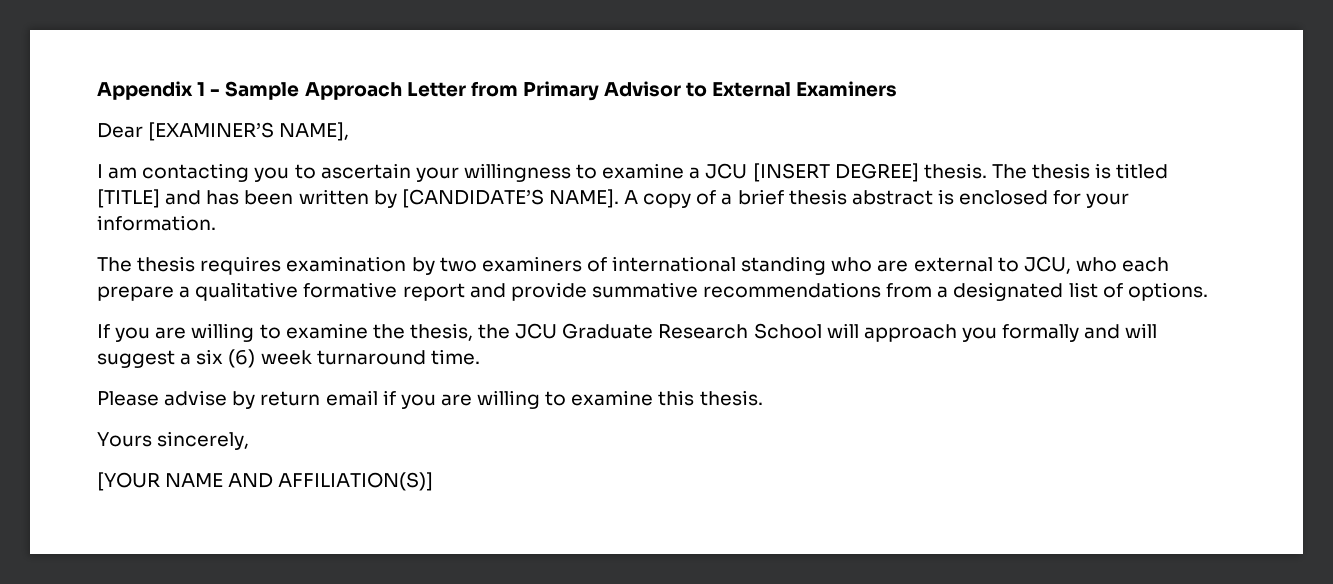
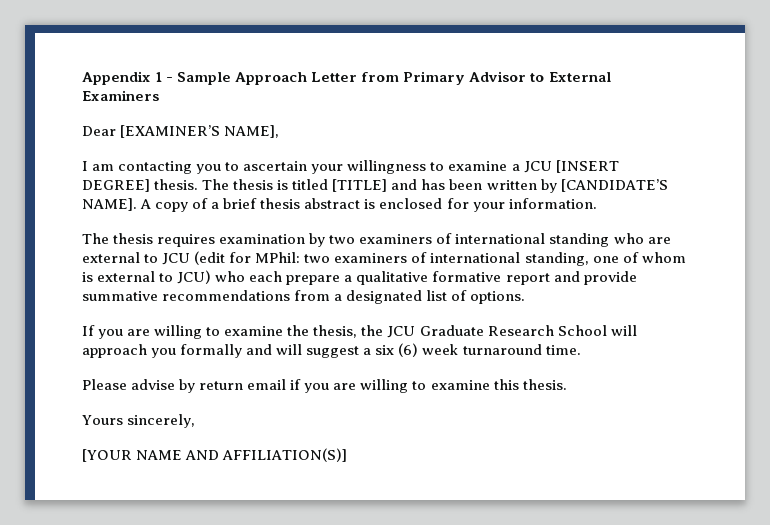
[1023,256,1071,274] JCU, -> [162,251,686,266] [82,270,212,284] JCU (edit for MPhil: two examiners of international standing, one of whom is external to JCU)

